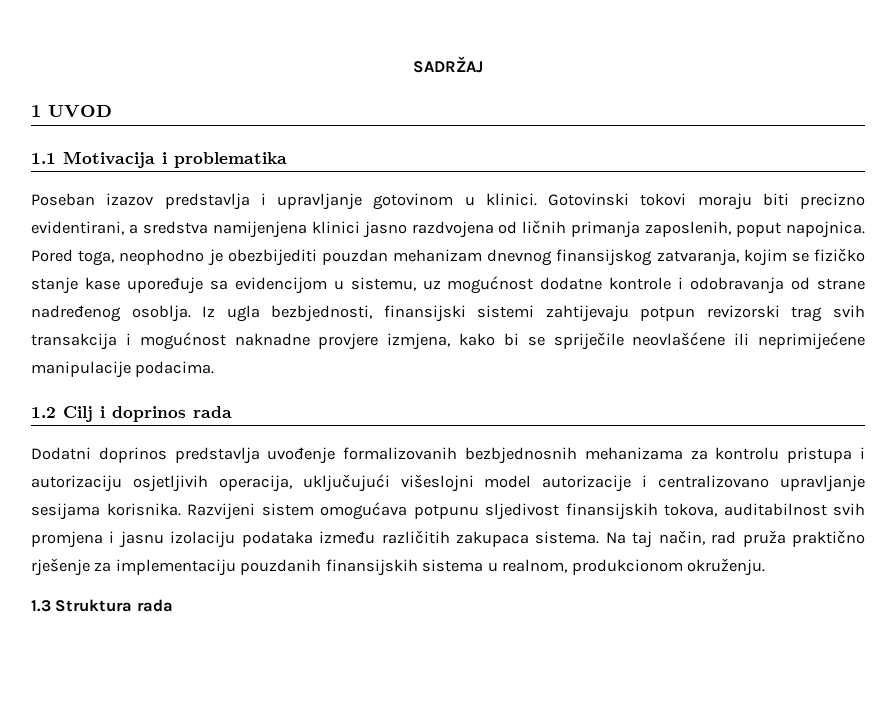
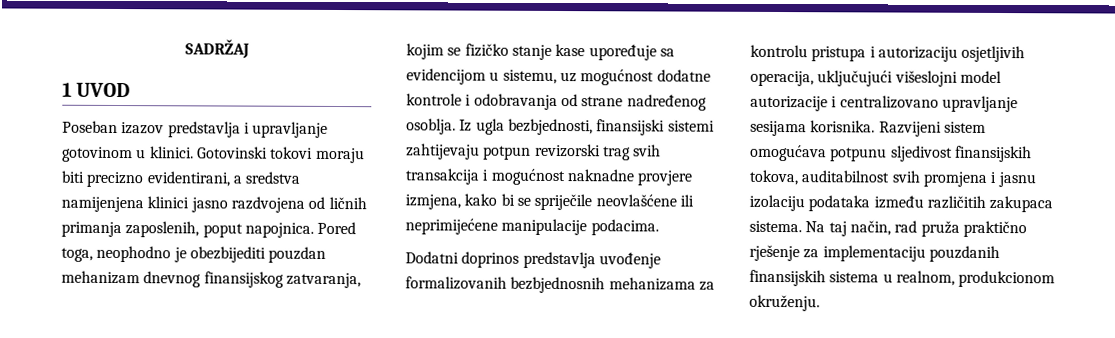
[31,151,287,168] // 1.1 Motivacija i problematika -> (131, 90) none
[31,406,232,422] // 1.2 Cilj i doprinos rada -> (659, 227) none
[31,599,173,612] // 1.3 Struktura rada -> (820, 303) none

